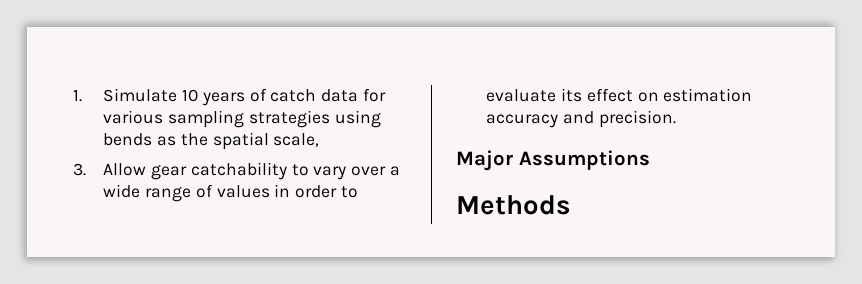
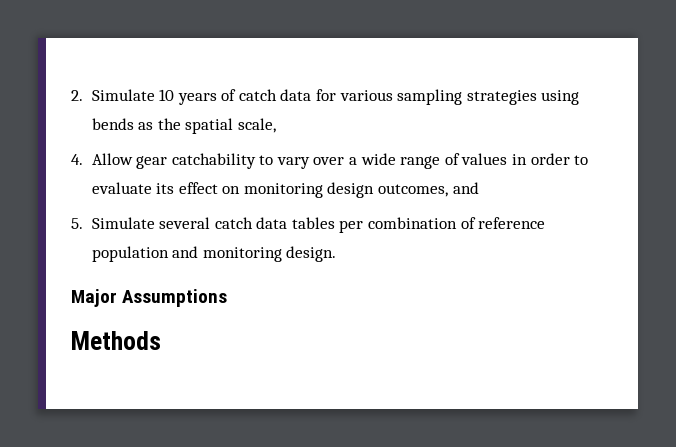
[73,89,82,102] 1. -> [71,90,83,101] 2.
[73,163,86,176] 3. -> [71,154,83,165] 4.
[663,88,753,102] [486,110,676,128] estimation accuracy and precision. -> [243,182,479,198] [71,217,546,233] [91,246,337,262] monitoring design outcomes, and // 5. Simulate several catch data tables per combination of reference population and monitoring design.

